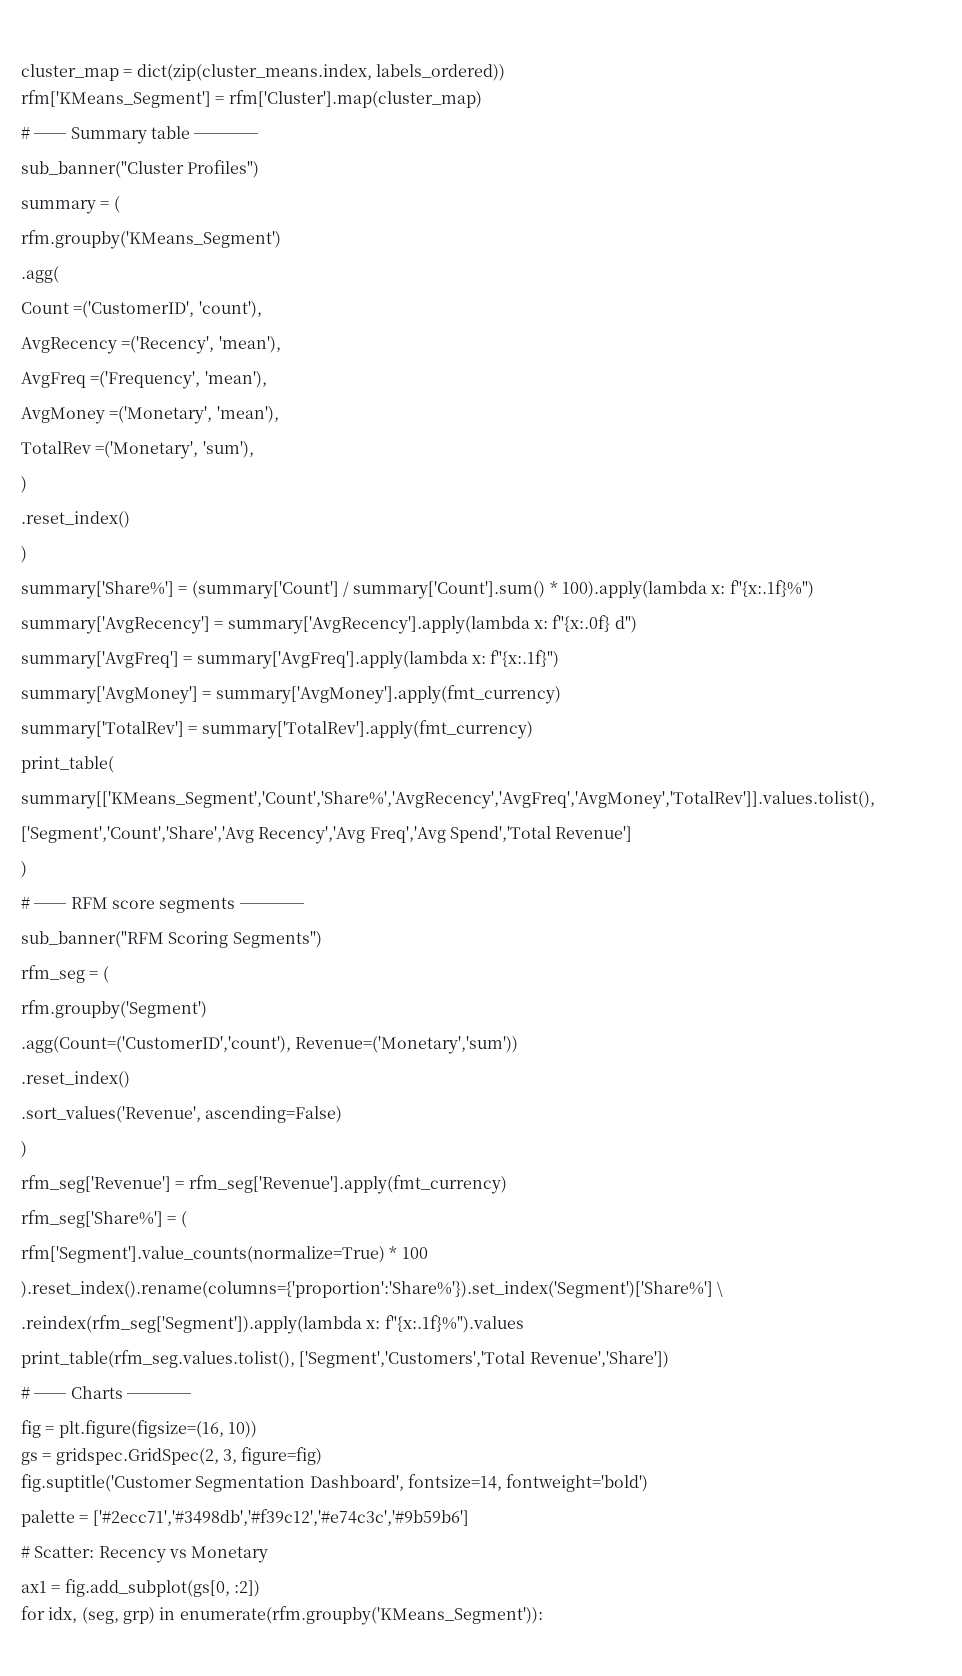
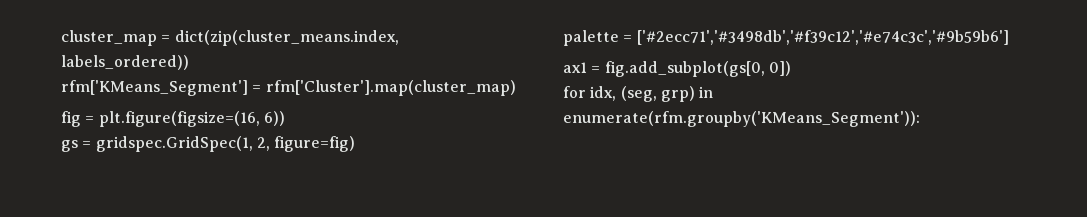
[21,126,259,144] [21,160,260,178] [21,196,120,214] [21,230,281,249] [21,266,59,283] [21,301,262,318] [21,336,281,354] [21,371,267,389] [21,406,279,424] [21,441,254,459] [21,476,27,493] [21,511,130,528] [21,546,27,563] [21,580,814,599] [21,615,637,634] [21,650,560,669] [21,685,561,704] [21,720,533,739] [21,756,114,773] [21,791,875,809] [21,826,633,844] [21,861,27,878] [21,896,304,913] [21,931,322,948] [21,965,109,983] [21,1000,207,1019] [21,1036,519,1054] [21,1071,130,1088] [21,1106,343,1123] [21,1141,27,1158] [21,1175,507,1194] [21,1210,187,1228] [21,1245,428,1263] [21,1281,724,1298] [21,1315,524,1334] [21,1350,669,1368] [21,1386,191,1399] // # ── Summary table ──── // sub_banner("Cluster Profiles") // summary = ( // rfm.groupby('KMeans_Segment') // .agg( // Count =('CustomerID', 'count'), // AvgRecency =('Recency', 'mean'), // AvgFreq =('Frequency', 'mean'), // AvgMoney =('Monetary', 'mean'), // TotalRev =('Monetary', 'sum'), // ) // .reset_index() // ) // summary['Share%'] = (summary['Count'] / summary['Count'].sum() * 100).apply(lambda x: f"{x:.1f}%") // summary['AvgRecency'] = summary['AvgRecency'].apply(lambda x: f"{x:.0f} d") // summary['AvgFreq'] = summary['AvgFreq'].apply(lambda x: f"{x:.1f}") // summary['AvgMoney'] = summary['AvgMoney'].apply(fmt_currency) // summary['TotalRev'] = summary['TotalRev'].apply(fmt_currency) // print_table( // summary[['KMeans_Segment','Count','Share%','AvgRecency','AvgFreq','AvgMoney','TotalRev']].values.tolist(), // ['Segment','Count','Share','Avg Recency','Avg Freq','Avg Spend','Total Revenue'] // ) // # ── RFM score segments ──── // sub_banner("RFM Scoring Segments") // rfm_seg = ( // rfm.groupby('Segment') // .agg(Count=('CustomerID','count'), Revenue=('Monetary','sum')) // .reset_index() // .sort_values('Revenue', ascending=False) // ) // rfm_seg['Revenue'] = rfm_seg['Revenue'].apply(fmt_currency) // rfm_seg['Share%'] = ( // rfm['Segment'].value_counts(normalize=True) * 100 // ).reset_index().rename(columns={'proportion':'Share%'}).set_index('Segment')['Share%'] \ // .reindex(rfm_seg['Segment']).apply(lambda x: f"{x:.1f}%").values // print_table(rfm_seg.values.tolist(), ['Segment','Customers','Total Revenue','Share']) // # ── Charts ──── -> (516, 88) none
[227,1421,257,1438] 10)) -> [263,111,285,126] 6))
[55,1448,237,1465] gridspec.GridSpec(2, 3, -> [95,136,270,152] gridspec.GridSpec(1, 2,
[21,1474,649,1492] [21,1509,469,1527] [21,1545,269,1563] fig.suptitle('Customer Segmentation Dashboard', fontsize=14, fontweight='bold') // palette = ['#2ecc71','#3498db','#f39c12','#e74c3c','#9b59b6'] // # Scatter: Recency vs Monetary -> [563,30,1009,46] palette = ['#2ecc71','#3498db','#f39c12','#e74c3c','#9b59b6']
[233,1580,260,1597] :2]) -> [768,61,791,76] 0])

